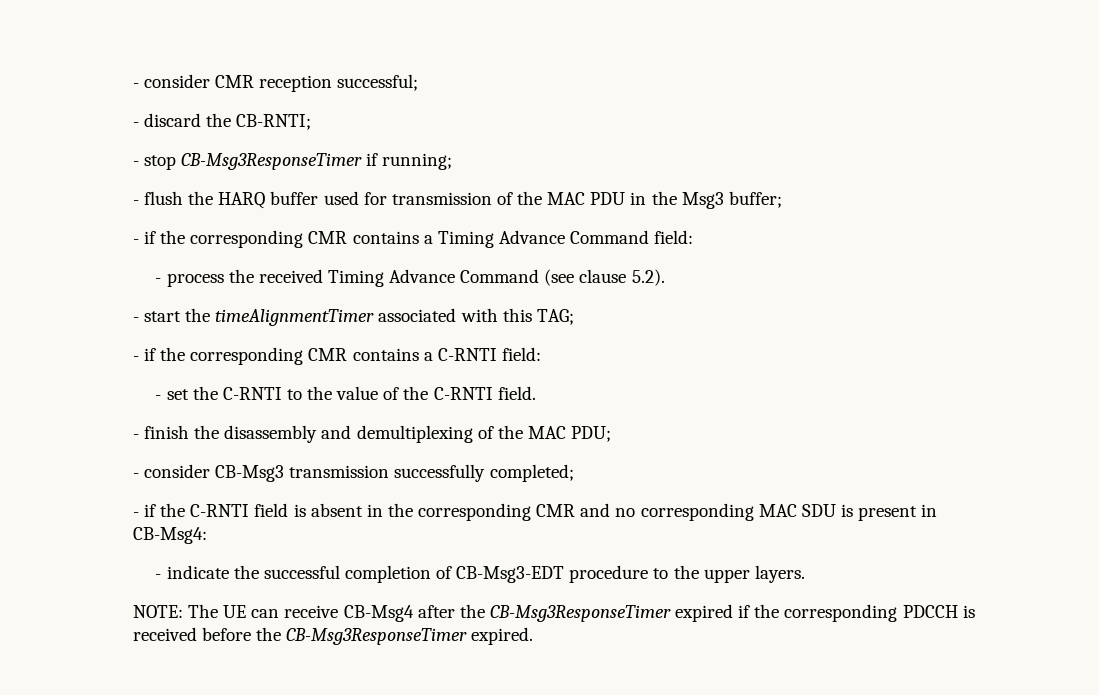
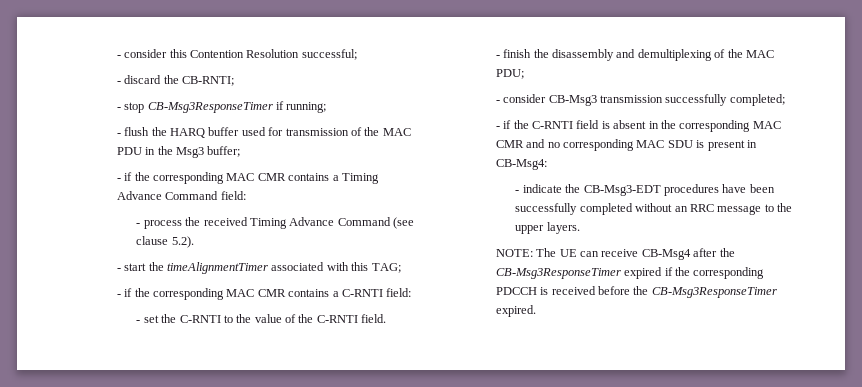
[132,74,333,92] - consider CMR reception -> [116,49,300,58] - consider this Contention Resolution
(304, 239) none -> [226,173,255,181] MAC
(304, 356) none -> [226,289,255,297] MAC
(532, 512) none -> [752,121,781,129] MAC
[263,565,649,583] successful completion of CB-Msg3-EDT procedure -> [583,184,775,196] [515,203,762,215] CB-Msg3-EDT procedures have been successfully completed without an RRC message

